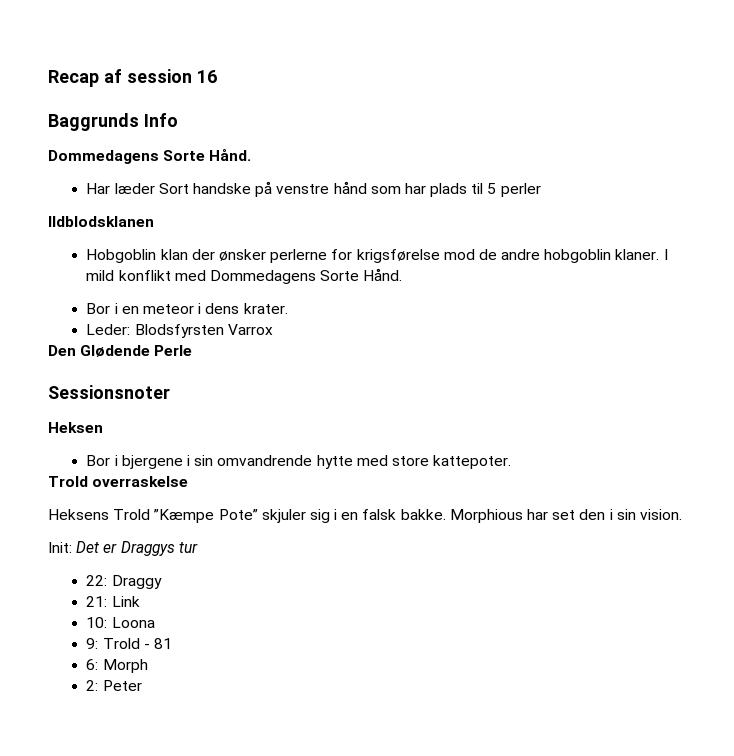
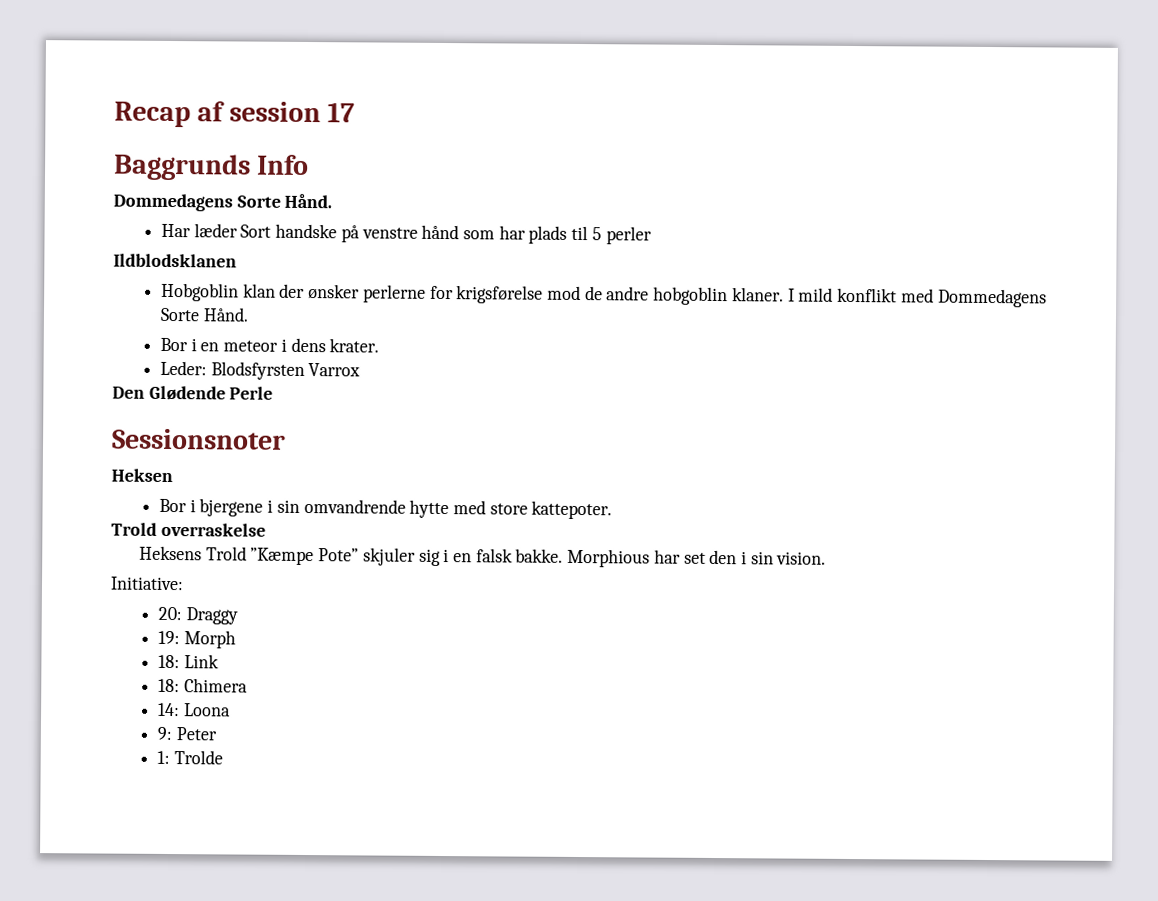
[196,70,217,83] 16 -> [327,102,356,123] 17
[48,541,198,556] [86,575,162,589] [86,596,140,607] [86,617,155,628] [86,638,172,649] [86,659,148,673] [86,680,142,691] Init: Det er Draggys tur // 22: Draggy // 21: Link // 10: Loona // 9: Trold - 81 // 6: Morph // 2: Peter -> [110,576,184,591] [157,606,238,625] [157,630,236,649] [157,654,219,669] [157,678,248,693] [157,702,231,717] [156,726,217,741] [156,750,223,765] Initiative: // 20: Draggy // 19: Morph // 18: Link // 18: Chimera // 14: Loona // 9: Peter // 1: Trolde

